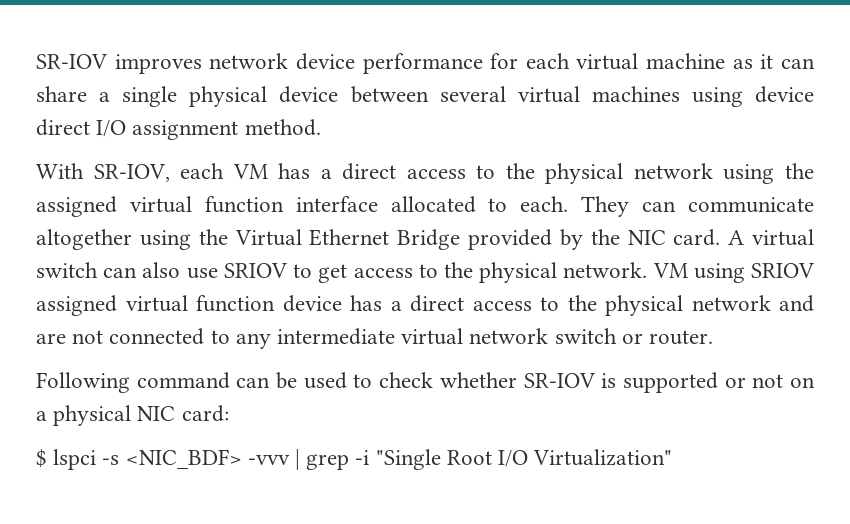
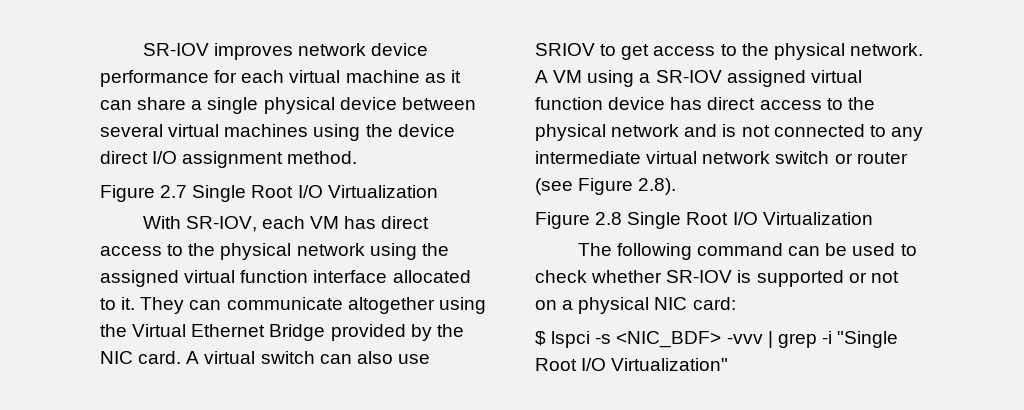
(743, 97) none -> [365,124,393,137] the
(321, 127) none -> [100,185,438,202] // Figure 2.7 Single Root I/O Virtualization
[320,169,332,179] a -> (377, 222) none
[520,196,569,212] each. -> [121,297,136,310] it.
(648, 270) none -> [535,70,548,83] A
[750,263,814,278] SRIOV -> [639,70,722,83] a SR-IOV
[390,301,402,311] a -> (703, 103) none
[36,333,66,344] are -> [722,124,737,137] is
[649,330,714,345] [36,372,130,393] router. // Following -> [856,152,908,164] [535,178,677,195] [535,212,873,229] [577,243,692,260] router (see Figure 2.8). // Figure 2.8 Single Root I/O Virtualization // The following

